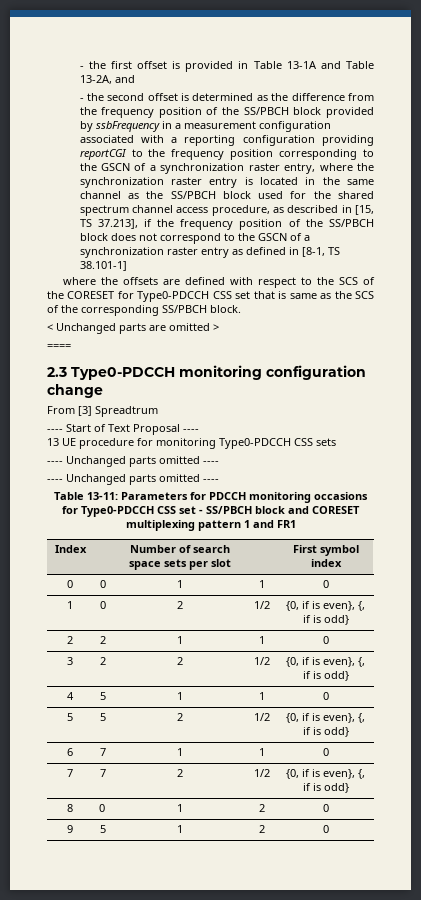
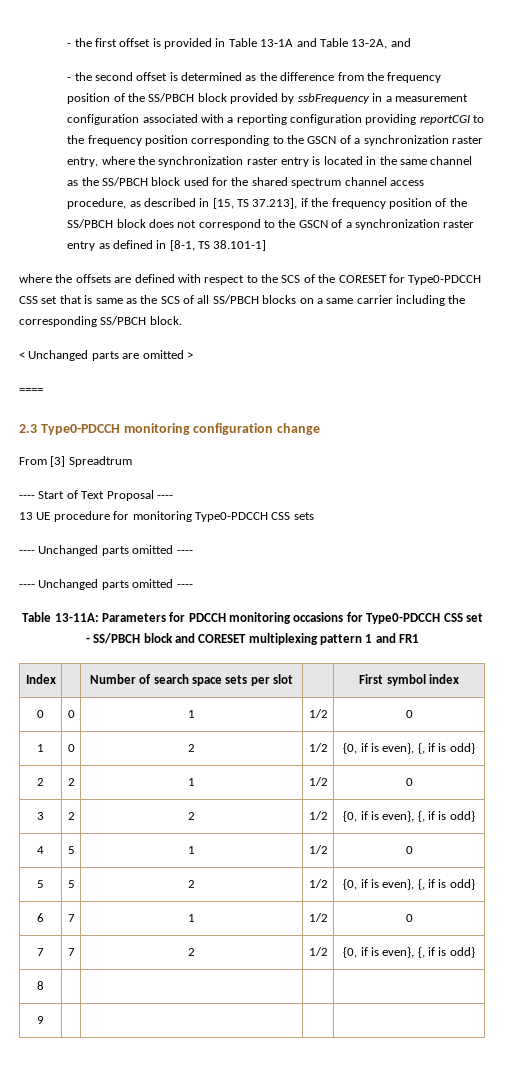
(59, 309) none -> [197,295,445,306] all SS/PBCH blocks on a same carrier including
[87,492,118,500] 13-11: -> [54,613,99,622] 13-11A:
[259,580,265,588] 1 -> [308,709,328,718] 1/2
[259,636,265,644] 1 -> [308,777,328,786] 1/2
[259,692,265,700] 1 -> [308,845,328,854] 1/2
[259,748,265,756] 1 -> [308,913,328,922] 1/2
[98,804,105,812] [177,804,183,812] [259,804,265,812] [322,804,329,812] [67,825,73,833] [100,825,106,833] [177,825,183,833] [259,825,265,833] [322,825,329,833] 0 | 1 | 2 | 0 // 9 | 5 | 1 | 2 | 0 -> [37,1016,44,1024] | | | // 9 | | | |

